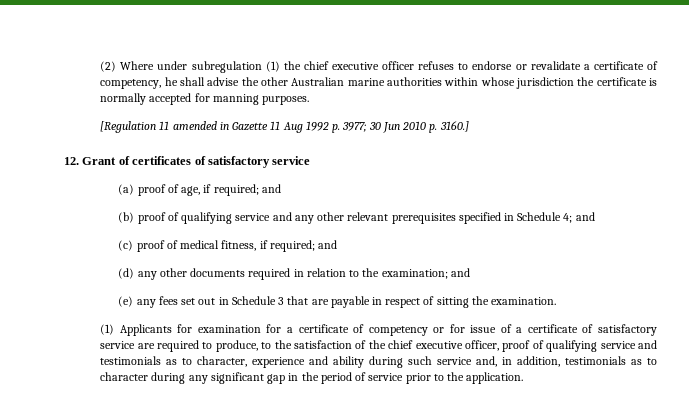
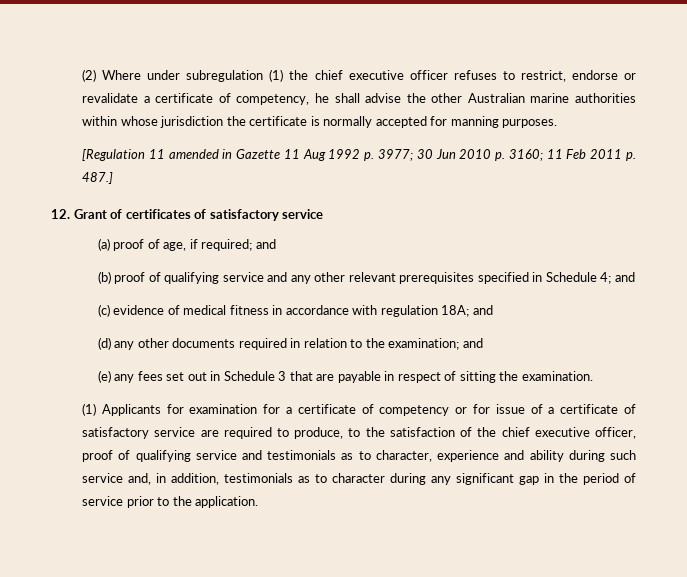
(469, 66) none -> [520,70,566,82] restrict,
[439,121,469,132] 3160.] -> [508,149,636,161] [82,172,114,184] 3160; 11 Feb 2011 p. 487.]
[136,240,165,252] proof -> [113,305,165,315] evidence
[221,240,315,252] fitness, if required; -> [229,305,470,317] fitness in accordance with regulation 18A;

